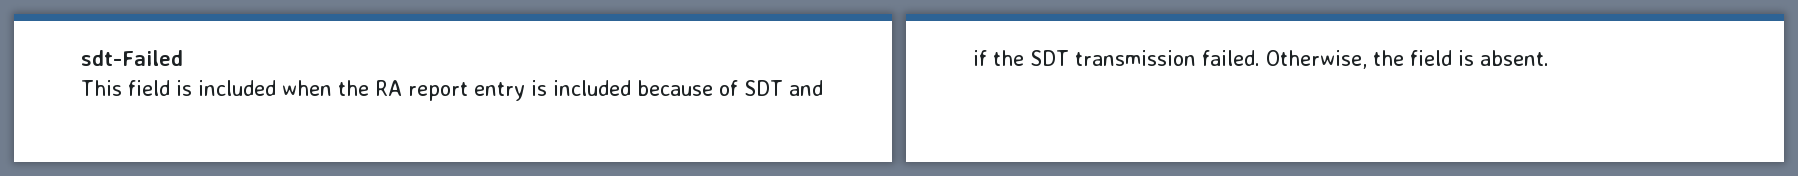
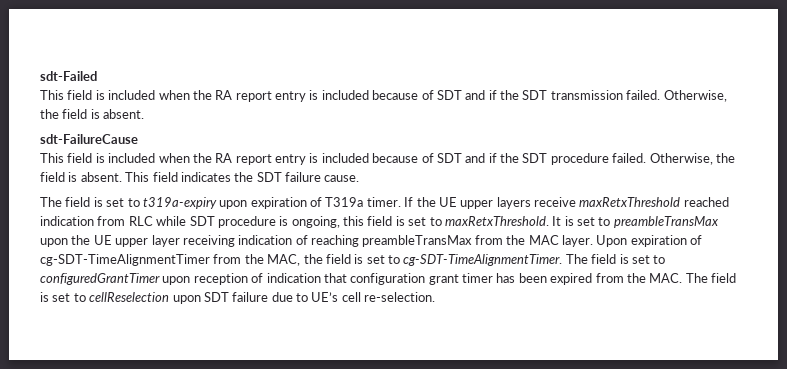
(1549, 58) none -> [40,134,138,144] [40,153,735,165] [40,172,360,182] [40,197,729,209] [40,216,719,228] [40,235,702,247] [40,254,666,266] [40,273,736,285] [40,292,436,304] // sdt-FailureCause // This field is included when the RA report entry is included because of SDT and if the SDT procedure failed. Otherwise, the field is absent. This field indicates the SDT failure cause. // The field is set to t319a-expiry upon expiration of T319a timer. If the UE upper layers receive maxRetxThreshold reached indication from RLC while SDT procedure is ongoing, this field is set to maxRetxThreshold. It is set to preambleTransMax upon the UE upper layer receiving indication of reaching preambleTransMax from the MAC layer. Upon expiration of cg-SDT-TimeAlignmentTimer from the MAC, the field is set to cg-SDT-TimeAlignmentTimer. The field is set to configuredGrantTimer upon reception of indication that configuration grant timer has been expired from the MAC. The field is set to cellReselection upon SDT failure due to UE’s cell re-selection.

